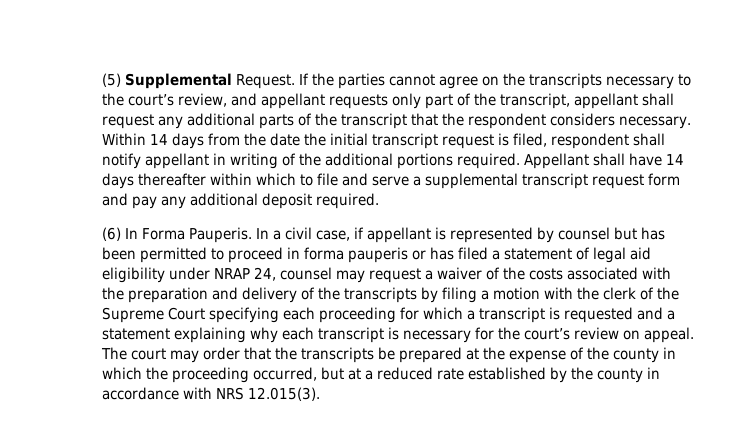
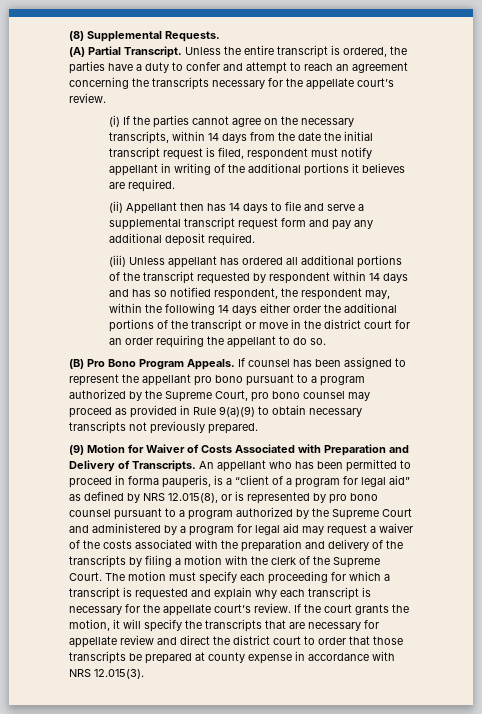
[101,73,295,89] (5) Supplemental Request. -> [69,31,220,42] [69,45,407,58] [69,61,408,74] [69,77,394,90] [69,93,106,103] [108,115,120,127] (8) Supplemental Requests. // (A) Partial Transcript. Unless the entire transcript is ordered, the parties have a duty to confer and attempt to reach an agreement concerning the transcripts necessary for the appellate court’s review. // (i)
[528,73,691,89] [101,93,674,109] [101,113,691,129] [101,133,146,145] transcripts necessary to the court’s review, and appellant requests only part of the transcript, appellant shall request any additional parts of the transcript that the respondent considers necessary. Within -> [300,118,354,127] [108,131,205,144] necessary transcripts, within
[632,133,665,146] shall -> [310,148,338,157] must
[456,153,684,169] [101,173,296,189] required. Appellant shall have 14 days thereafter within which -> [351,163,405,173] [108,179,175,192] [108,201,268,214] it believes are required. // (ii) Appellant then has 14 days
[101,227,637,243] (6) In Forma Pauperis. In a civil case, if appellant is represented by counsel but -> [108,255,402,268] [108,271,408,284] [108,287,390,300] [108,303,397,315] [108,319,410,332] [108,335,326,348] [69,357,406,370] [69,374,365,386] [69,389,370,402] [69,405,362,418] [69,421,258,434] [69,444,409,456] [69,460,292,472] (iii) Unless appellant has ordered all additional portions of the transcript requested by respondent within 14 days and has so notified respondent, the respondent may, within the following 14 days either order the additional portions of the transcript or move in the district court for an order requiring the appellant to do so. // (B) Pro Bono Program Appeals. If counsel has been assigned to represent the appellant pro bono pursuant to a program authorized by the Supreme Court, pro bono counsel may proceed as provided in Rule 9(a)(9) to obtain necessary transcripts not previously prepared. // (9) Motion for Waiver of Costs Associated with Preparation and Delivery of Transcripts. An appellant who
[347,247,651,263] [101,267,332,283] pauperis or has filed a statement of legal aid eligibility under NRAP 24, counsel -> [162,475,410,488] [69,491,378,504] [69,507,412,520] [69,523,299,536] pauperis, is a “client of a program for legal aid” as defined by NRS 12.015(8), or is represented by pro bono counsel pursuant to a program authorized by the Supreme Court and administered by a program for legal aid
[167,307,279,323] Court specifying -> [69,571,237,584] Court. The motion must specify
[666,310,675,320] [101,327,246,343] a statement explaining -> [214,587,252,600] explain
[523,327,694,343] [100,347,199,363] court’s review on appeal. The court may -> [163,603,409,616] [69,619,379,632] [69,635,315,648] appellate court’s review. If the court grants the motion, it will specify the transcripts that are necessary for appellate review and direct the district court to
[274,347,297,360] the -> [373,636,403,645] those
[482,347,676,363] [101,367,643,383] the expense of the county in which the proceeding occurred, but at a reduced rate established by the county -> [208,652,292,664] county expense

